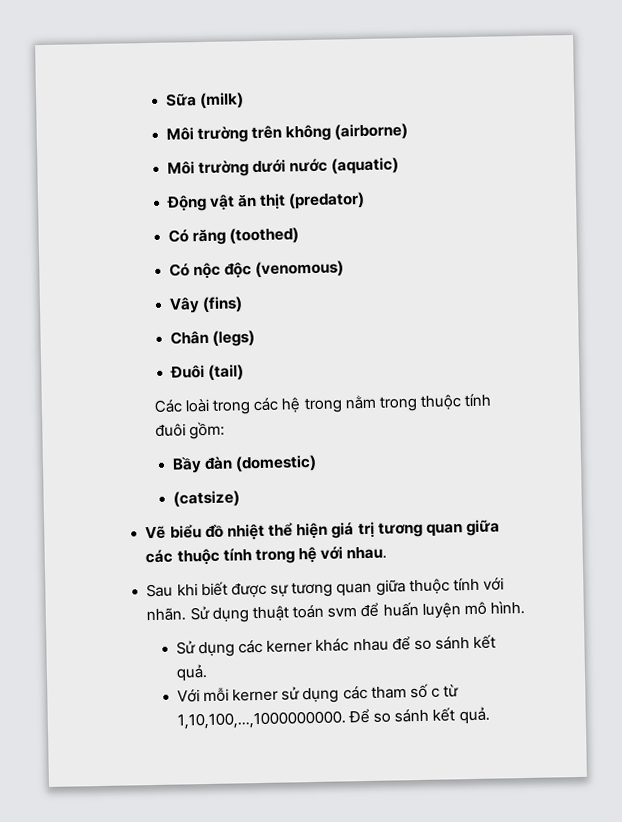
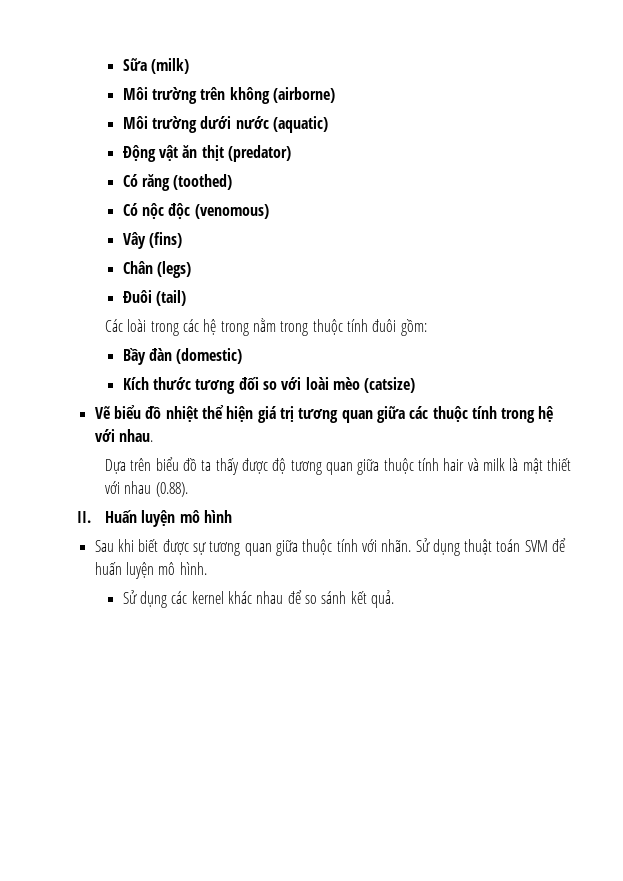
(318, 463) none -> [122,377,360,394] Kích thước tương đối so với loài mèo
(388, 553) none -> [105,457,571,475] [105,481,188,497] [77,510,233,527] // Dựa trên biểu đồ ta thấy được độ tương quan giữa thuộc tính hair và milk là mật thiết với nhau (0.88). // II. Huấn luyện mô hình
[327,607,358,618] svm -> [524,540,548,552] SVM
[266,639,314,653] kerner -> [191,591,224,604] kernel
[176,683,460,704] [176,706,490,730] // Với mỗi kerner sử dụng các tham số c từ 1,10,100,…,1000000000. Để so sánh kết quả. -> (394, 599) none

